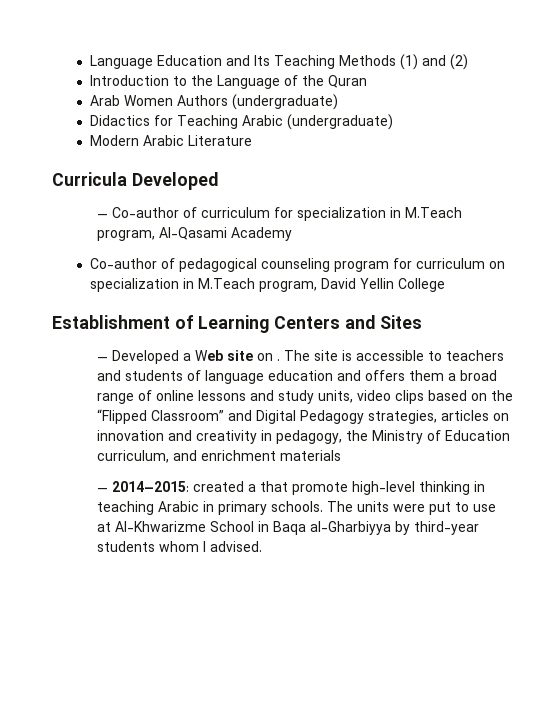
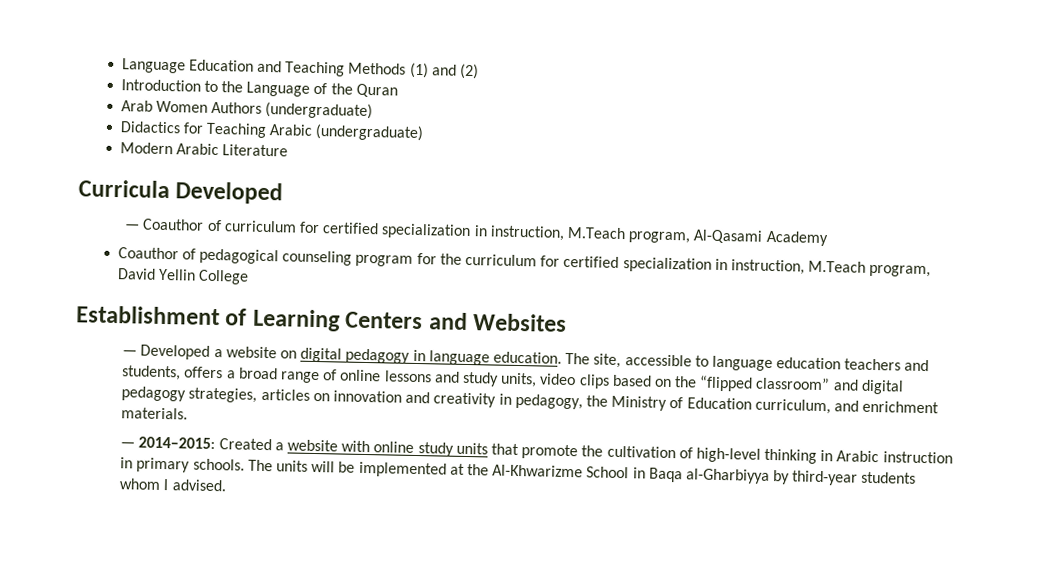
[253,55,270,66] Its -> (283, 66) none
[111,207,179,218] Co-author -> [142,218,205,231] Coauthor
[296,207,401,221] specialization in -> [322,222,565,241] certified specialization in instruction,
[89,258,157,269] Co-author -> [117,247,179,260] Coauthor
[415,258,505,269] [89,278,194,292] curriculum on specialization in -> [439,253,805,275] the curriculum for certified specialization in instruction,
[379,315,422,329] Sites -> [473,313,568,332] Websites
[194,350,504,361] [96,370,444,384] Web site on . The site is accessible to teachers and students of language education and offers them -> [225,346,930,372] [121,365,224,381] website on digital pedagogy in language education. The site, accessible to language education teachers and students, offers
[96,409,364,424] “Flipped Classroom” and Digital Pedagogy -> [699,375,904,395] [121,386,187,402] “flipped classroom” and digital pedagogy
[279,450,341,461] materials -> [121,407,189,420] materials.
[192,481,348,495] created a that promote -> [218,438,693,460] Created a website with online study units that promote the cultivation of
[96,501,199,515] teaching Arabic -> [836,450,953,464] Arabic instruction
[392,502,496,515] [96,522,111,532] were put to use at -> [311,460,489,478] will be implemented at the

